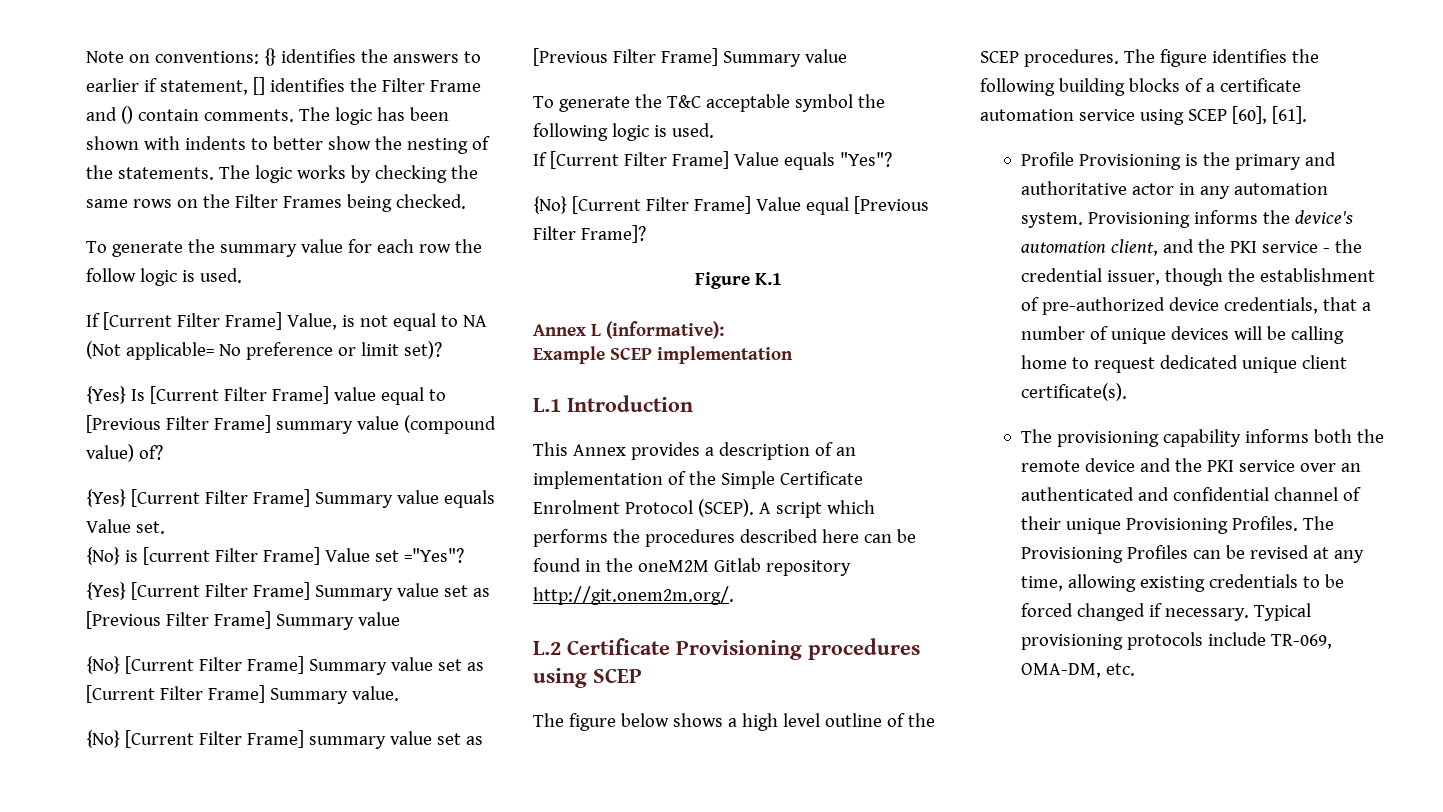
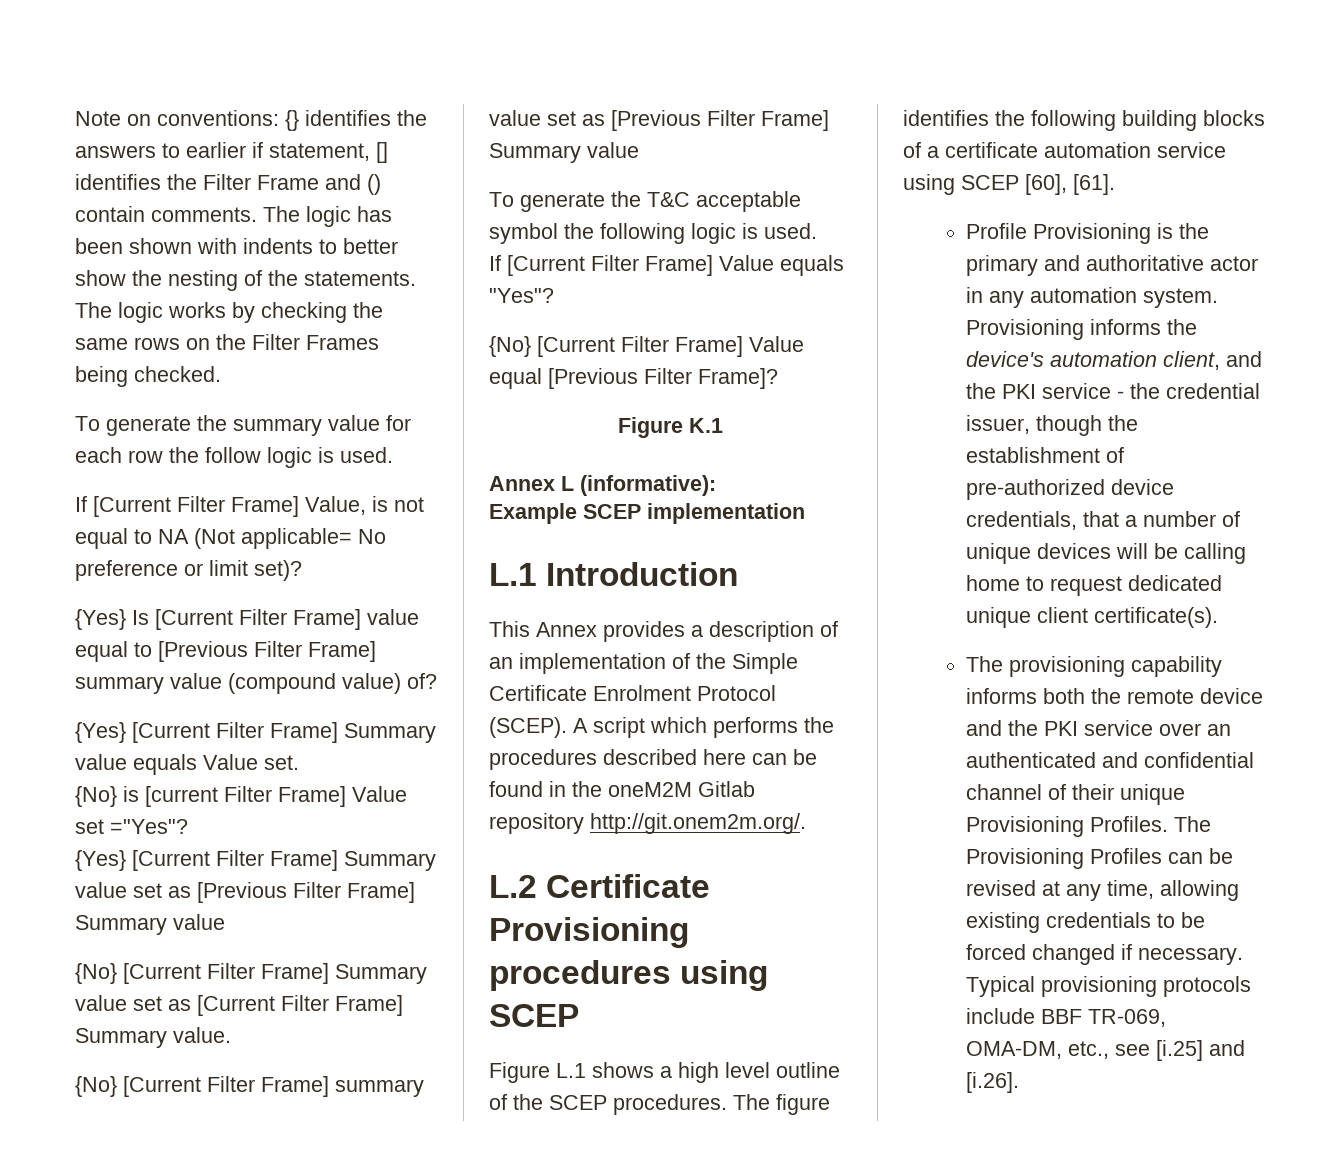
[533,713,669,731] The figure below -> [489,1062,586,1083] Figure L.1
(1267, 639) none -> [1041,1009,1083,1024] BBF
[1106,663,1136,676] etc. -> [1068,1040,1246,1061] [966,1072,1020,1093] etc., see [i.25] and [i.26].

